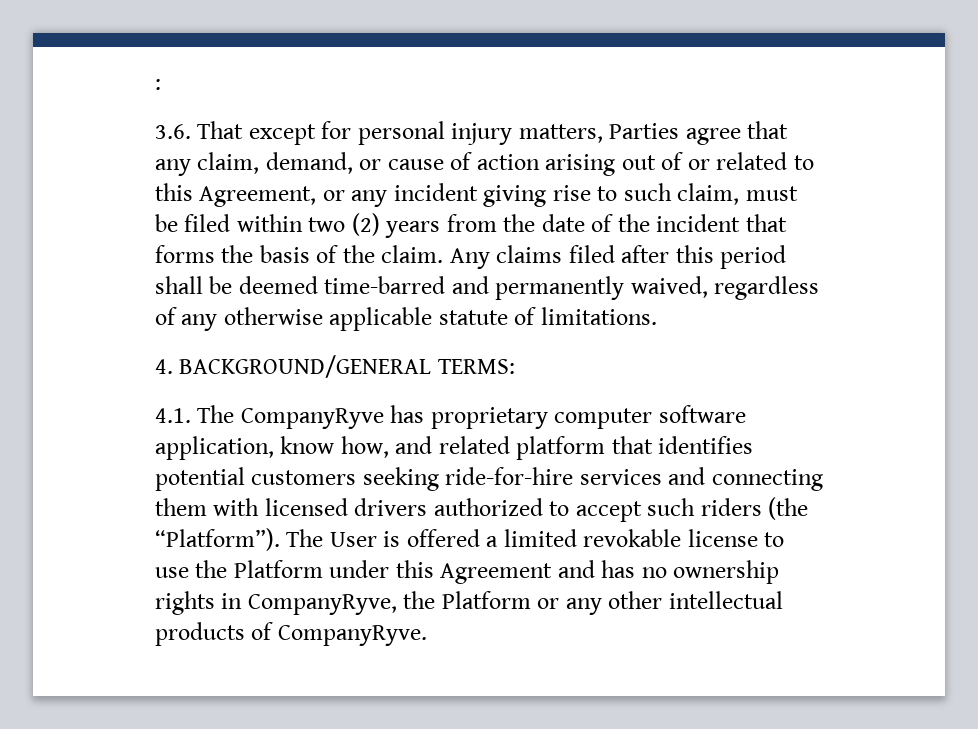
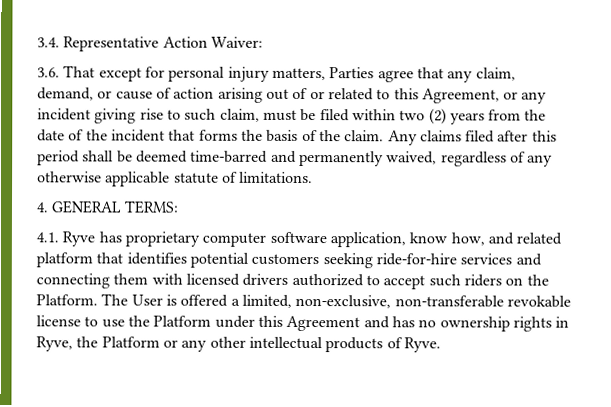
[155,79,161,90] : -> [37,36,263,52] 3.4. Representative Action Waiver:
[179,355,432,378] BACKGROUND/GENERAL -> [51,200,123,214] GENERAL
[197,405,384,429] The CompanyRyve -> [62,231,96,247] Ryve
[768,497,809,520] [155,528,280,551] (the “Platform”). -> [505,274,549,286] [36,294,98,306] on the Platform.
[503,529,577,547] limited -> [241,294,504,309] limited, non-exclusive, non-transferable
[247,594,397,615] CompanyRyve, -> [36,336,73,352] Ryve,
[277,625,427,646] CompanyRyve. -> [403,337,441,353] Ryve.

